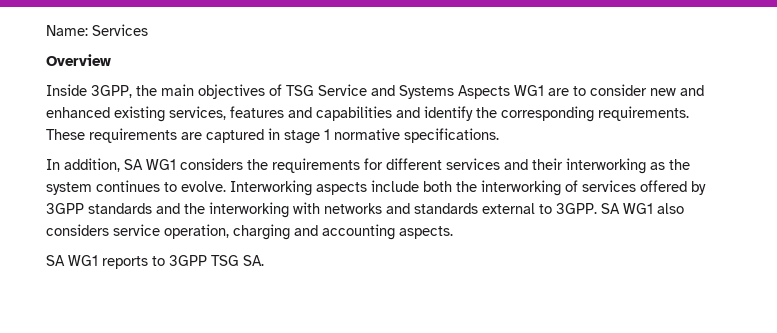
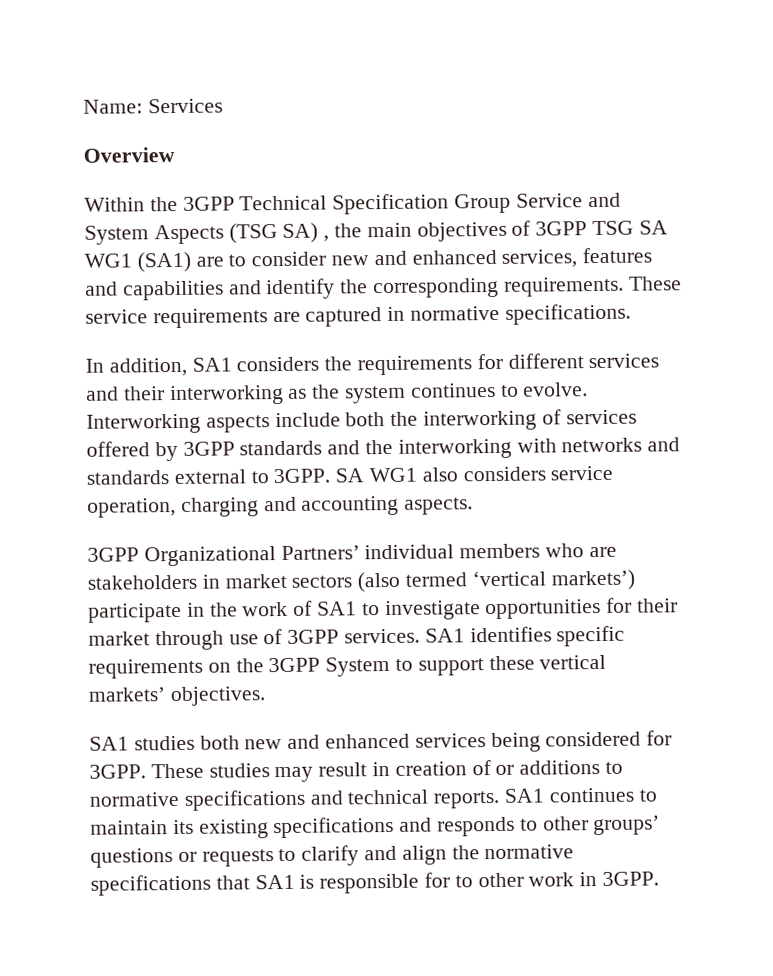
[46,84,544,99] Inside 3GPP, the main objectives of TSG Service and Systems Aspects WG1 -> [84,192,621,215] [84,220,668,245] [84,251,191,273] Within the 3GPP Technical Specification Group Service and System Aspects (TSG SA) , the main objectives of 3GPP TSG SA WG1 (SA1)
[114,106,165,122] existing -> (497, 257) none
(85, 134) none -> [85,309,148,324] service
[284,129,330,144] stage 1 -> (406, 313) none
[124,159,176,170] SA WG1 -> [191,357,232,372] SA1
[46,255,264,269] SA WG1 reports to 3GPP TSG SA. -> [87,543,617,567] [87,569,635,593] [88,597,679,623] [88,625,626,651] [88,654,607,679] [88,686,266,707] [89,730,673,753] [89,759,624,783] [89,787,657,811] [90,815,661,839] [90,844,575,868] [90,871,660,896] 3GPP Organizational Partners’ individual members who are stakeholders in market sectors (also termed ‘vertical markets’) participate in the work of SA1 to investigate opportunities for their market through use of 3GPP services. SA1 identifies specific requirements on the 3GPP System to support these vertical markets’ objectives. // SA1 studies both new and enhanced services being considered for 3GPP. These studies may result in creation of or additions to normative specifications and technical reports. SA1 continues to maintain its existing specifications and responds to other groups’ questions or requests to clarify and align the normative specifications that SA1 is responsible for to other work in 3GPP.

